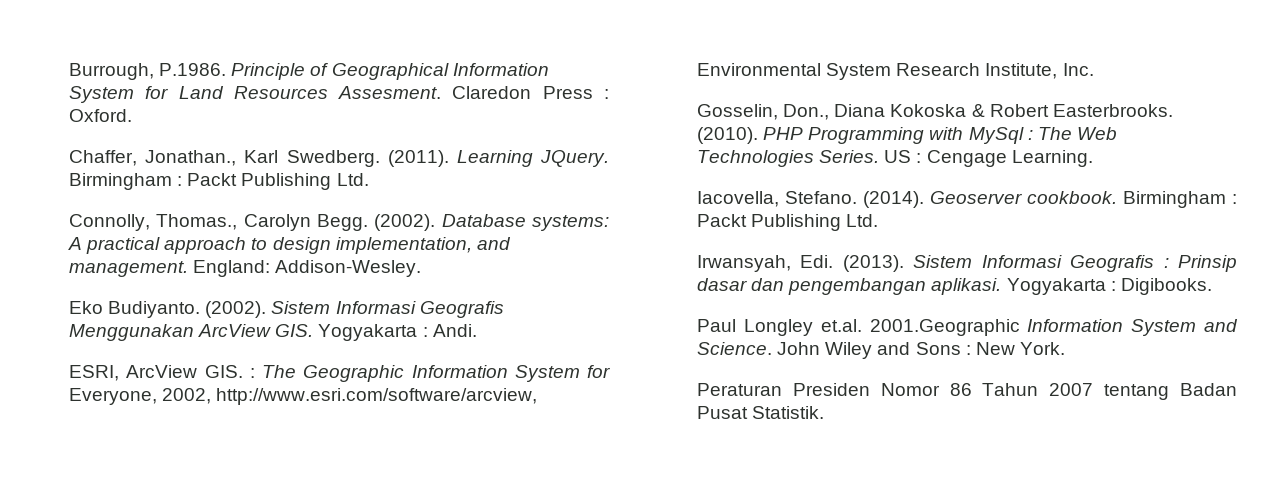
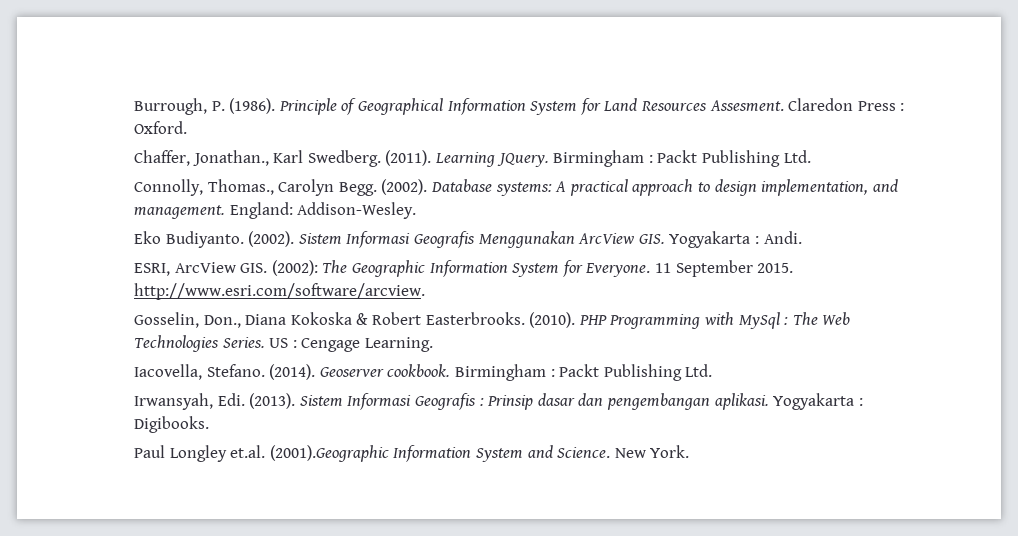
[159,63,227,76] P.1986. -> [211,98,276,114] P. (1986).
[249,368,255,378] : -> [271,260,318,276] (2002):
[69,388,538,405] [697,63,1094,80] Everyone, 2002, http://www.esri.com/software/arcview, Environmental System Research Institute, Inc. -> [585,260,794,277] [134,283,426,300] Everyone. 11 September 2015. http://www.esri.com/software/arcview.
[869,319,1020,336] 2001.Geographic -> [269,445,389,462] (2001).Geographic
[777,342,1065,359] [697,383,1237,400] [697,406,825,419] John Wiley and Sons : New York. // Peraturan Presiden Nomor 86 Tahun 2007 tentang Badan Pusat Statistik. -> [614,445,690,458] New York.

